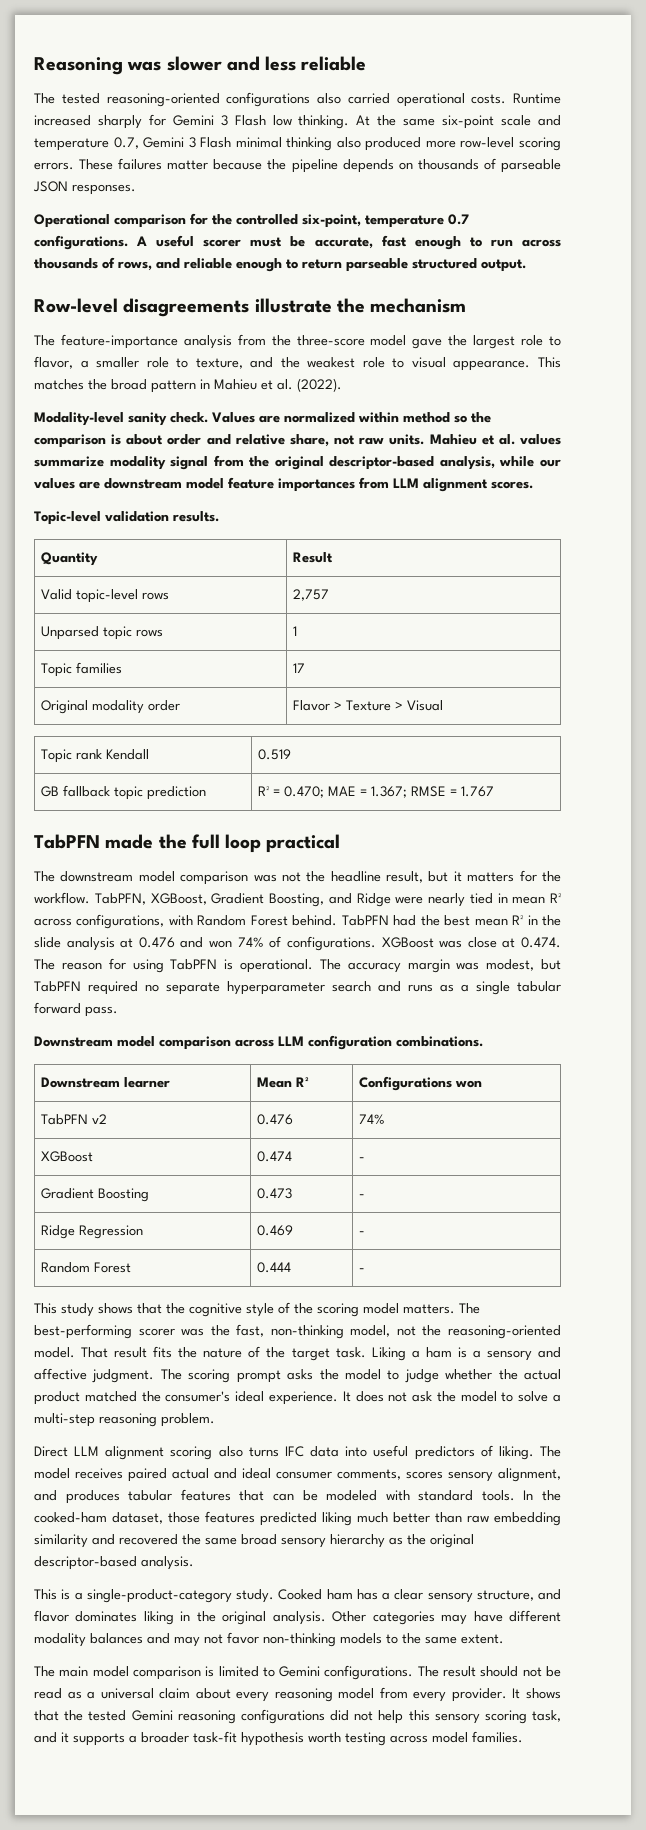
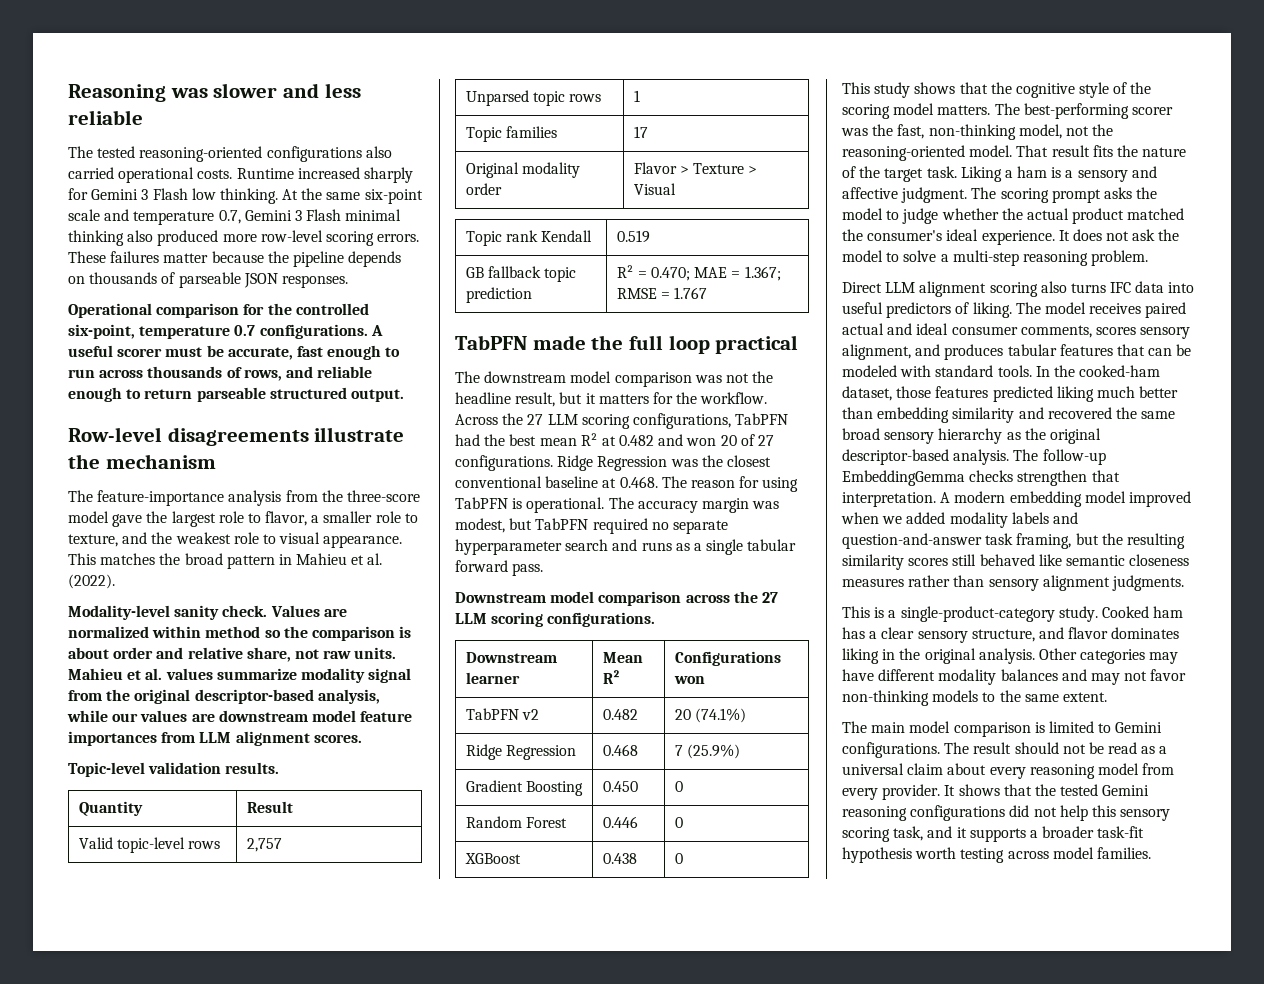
[94,893,561,907] [34,914,338,929] TabPFN, XGBoost, Gradient Boosting, and Ridge were nearly tied in mean R² across configurations, with Random Forest behind. -> [455,413,731,429] Across the 27 LLM scoring configurations,
[527,915,561,926] [34,936,562,951] in the slide analysis at 0.476 and won 74% of configurations. XGBoost was close at 0.474. -> [601,434,775,446] [455,455,771,471] [455,476,658,488] at 0.482 and won 20 of 27 configurations. Ridge Regression was the closest conventional baseline at 0.468.
[278,1035,483,1050] LLM configuration combinations. -> [733,591,778,603] [455,612,656,627] the 27 LLM scoring configurations.
[256,1114,293,1125] [358,1114,385,1124] [40,1151,93,1162] [256,1151,292,1162] [358,1157,365,1161] [40,1188,149,1202] [256,1188,292,1199] [358,1194,365,1198] [40,1225,143,1239] [256,1225,293,1236] [358,1231,365,1235] [40,1262,131,1273] [256,1262,291,1273] [358,1268,365,1272] 0.476 | 74% // XGBoost | 0.474 | - // Gradient Boosting | 0.473 | - // Ridge Regression | 0.469 | - // Random Forest | 0.444 | - -> [602,709,638,720] [674,708,746,723] [465,744,576,760] [602,744,638,756] [674,744,740,759] [465,780,583,796] [602,781,638,792] [674,781,683,792] [465,816,567,828] [602,816,638,828] [674,817,683,828] [464,853,521,864] [602,853,637,864] [674,853,683,864] 0.482 | 20 (74.1%) // Ridge Regression | 0.468 | 7 (25.9%) // Gradient Boosting | 0.450 | 0 // Random Forest | 0.446 | 0 // XGBoost | 0.438 | 0
[467,1515,489,1523] raw -> (873, 413) none
(194, 1563) none -> [1013,449,1106,465] [842,470,1120,486] [842,491,1191,507] [841,512,1078,528] [842,533,1185,549] [842,554,1190,570] [842,575,1184,591] The follow-up EmbeddingGemma checks strengthen that interpretation. A modern embedding model improved when we added modality labels and question-and-answer task framing, but the resulting similarity scores still behaved like semantic closeness measures rather than sensory alignment judgments.

